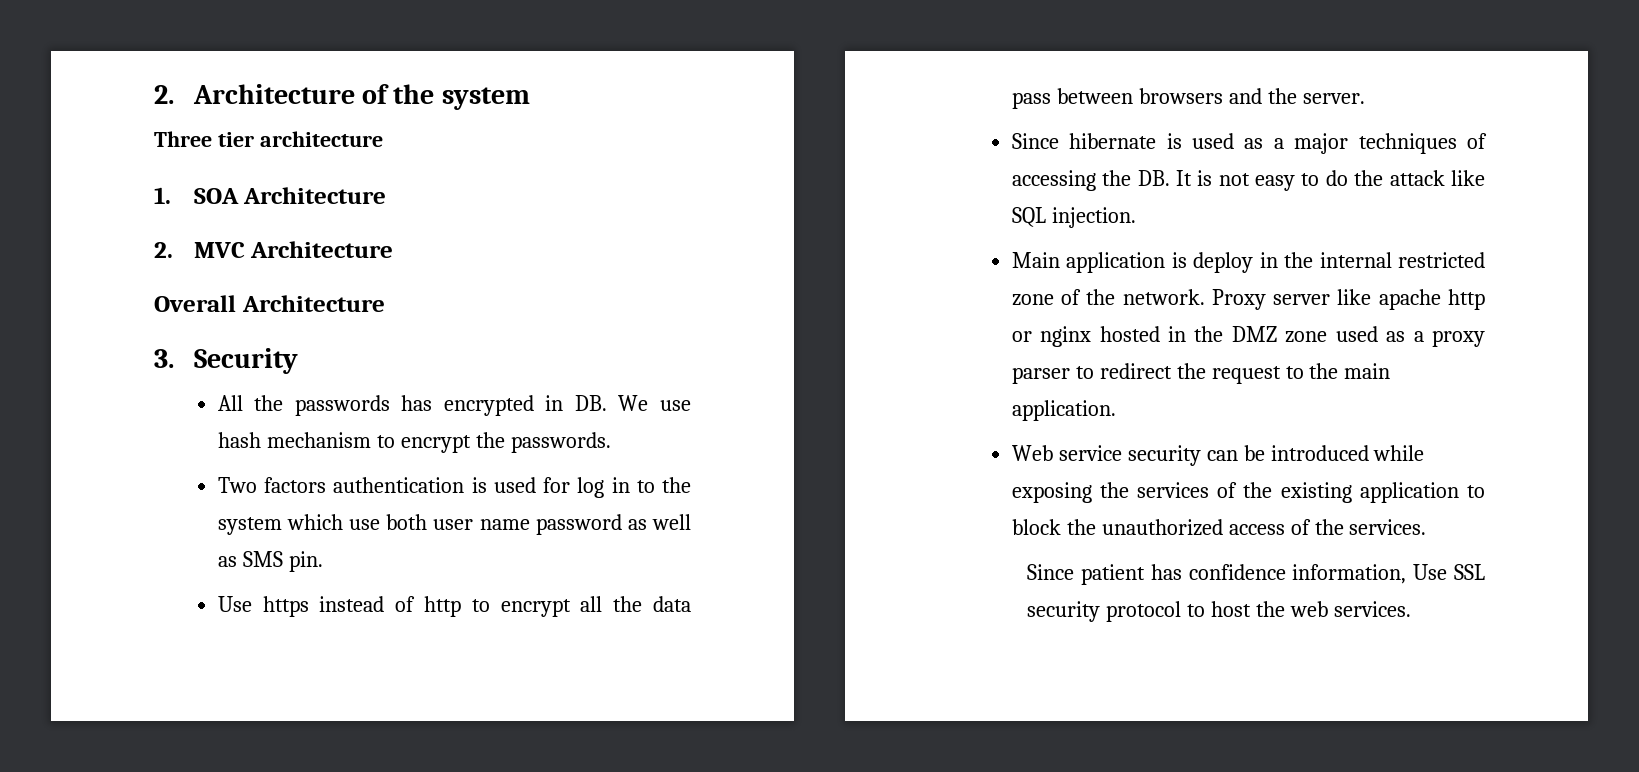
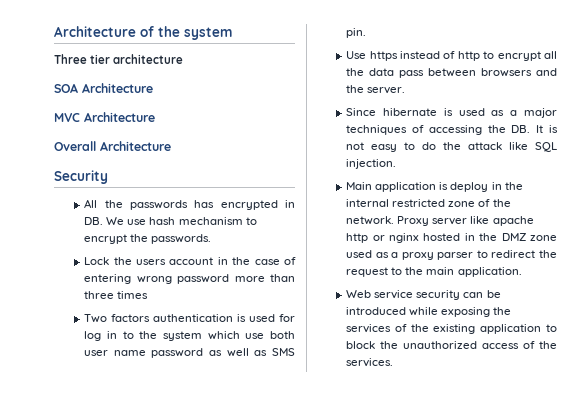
[154,85,174,104] 2. -> (54, 31) none
[154,187,171,204] 1. -> (184, 59) none
[154,242,173,258] 2. -> (153, 88) none
[154,349,174,368] 3. -> (171, 146) none
(611, 442) none -> [84,257,296,265] [84,274,295,284] [84,291,149,299] // Lock the users account in the case of entering wrong password more than three times
[1027,564,1485,585] [1027,601,1411,622] // Since patient has confidence information, Use SSL security protocol to host the web services. -> (394, 362) none

